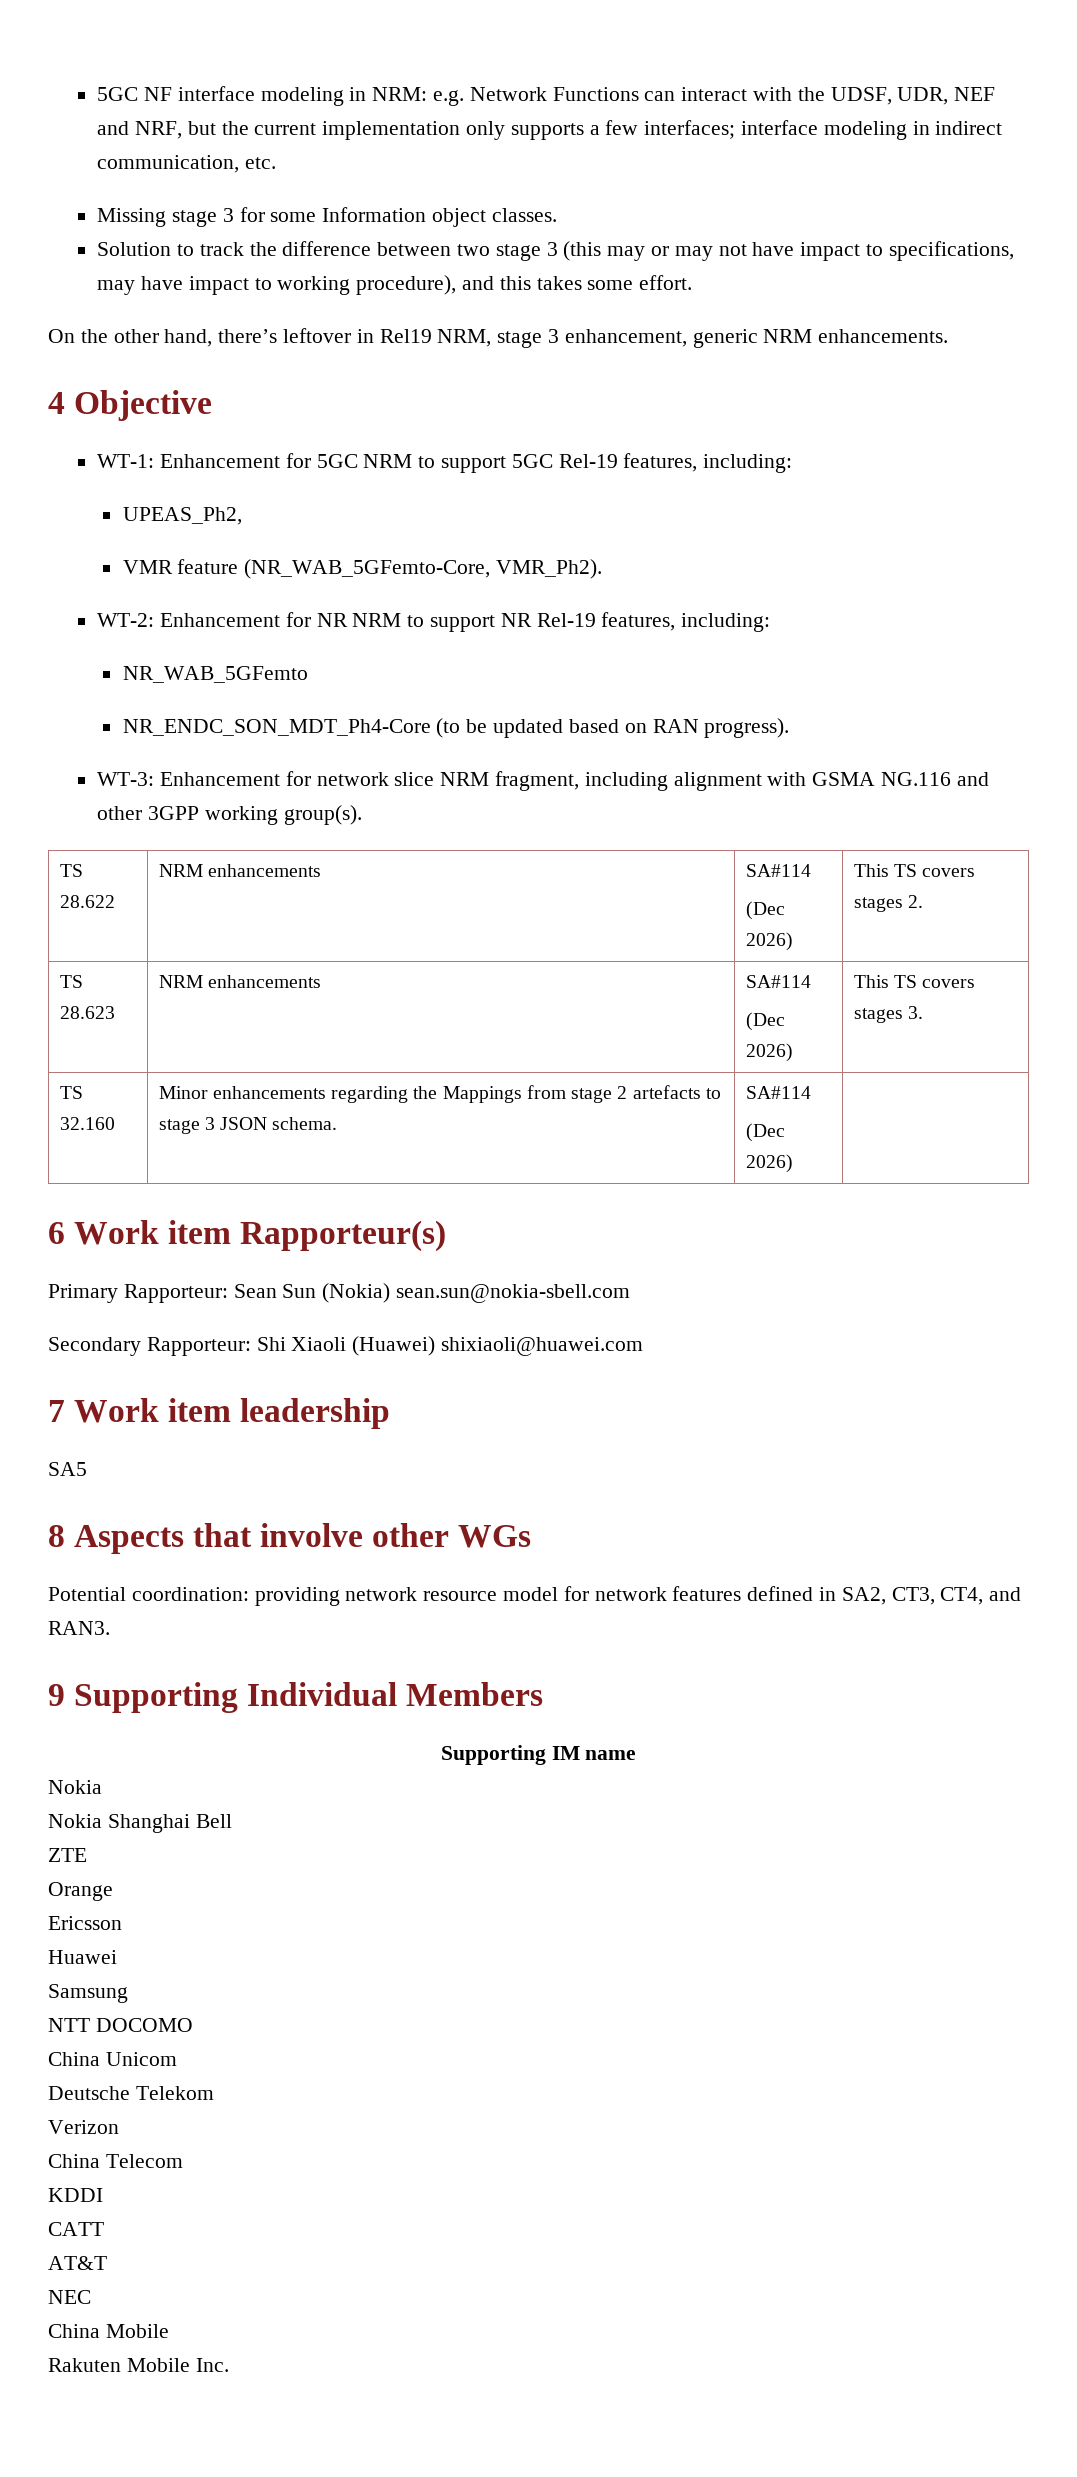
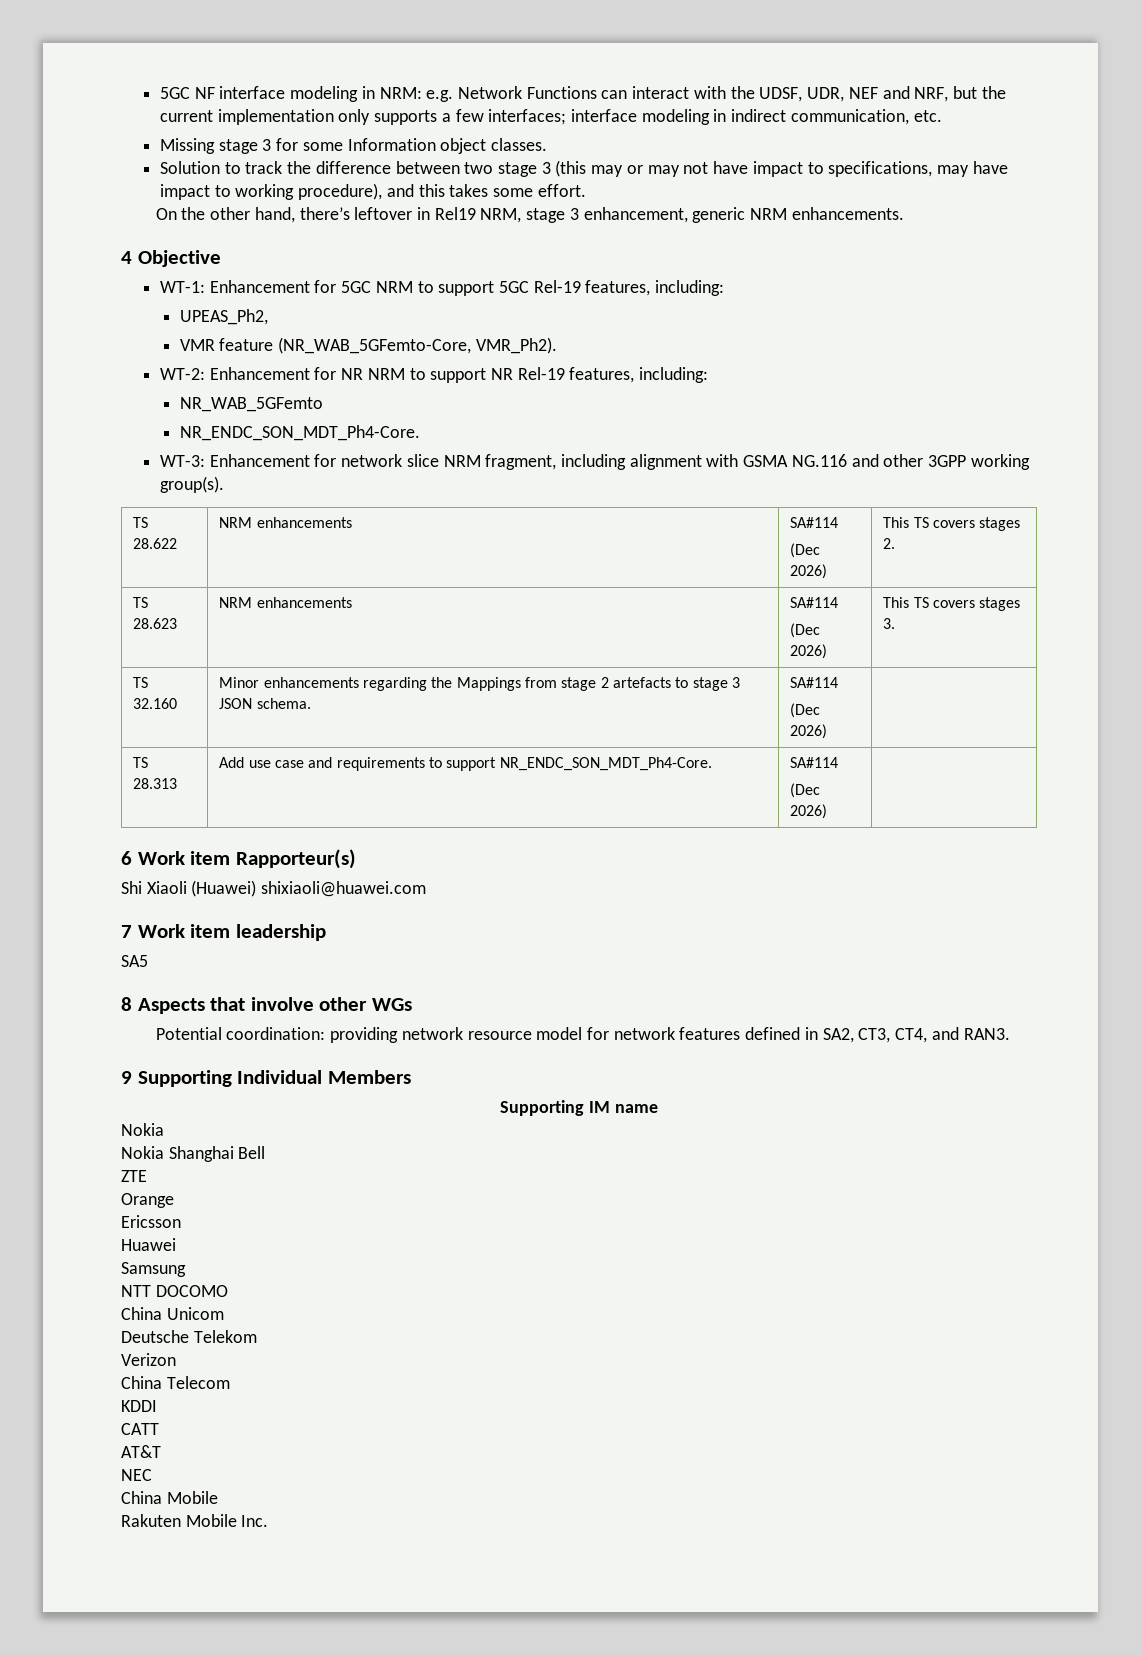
[122,718,790,738] NR_ENDC_SON_MDT_Ph4-Core (to be updated based on RAN progress). -> [179,425,420,441] NR_ENDC_SON_MDT_Ph4-Core.
[48,1220,447,1252] [48,1283,631,1303] [48,1337,251,1356] // 6 Work item Rapporteur(s) // Primary Rapporteur: Sean Sun (Nokia) sean.sun@nokia-sbell.com // Secondary Rapporteur: -> [133,757,149,768] [133,778,178,789] [219,757,712,771] [790,757,839,768] [790,783,821,798] [790,804,828,819] [121,849,356,869] // TS 28.313 | Add use case and requirements to support NR_ENDC_SON_MDT_Ph4-Core. | SA#114 // (Dec 2026) | // 6 Work item Rapporteur(s) //

